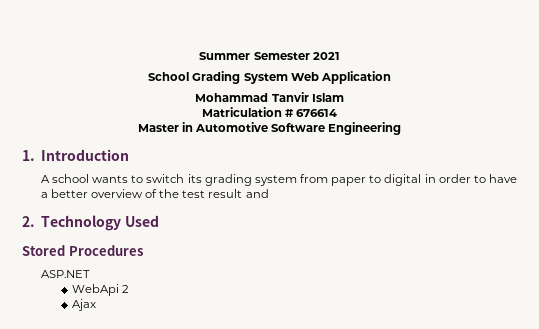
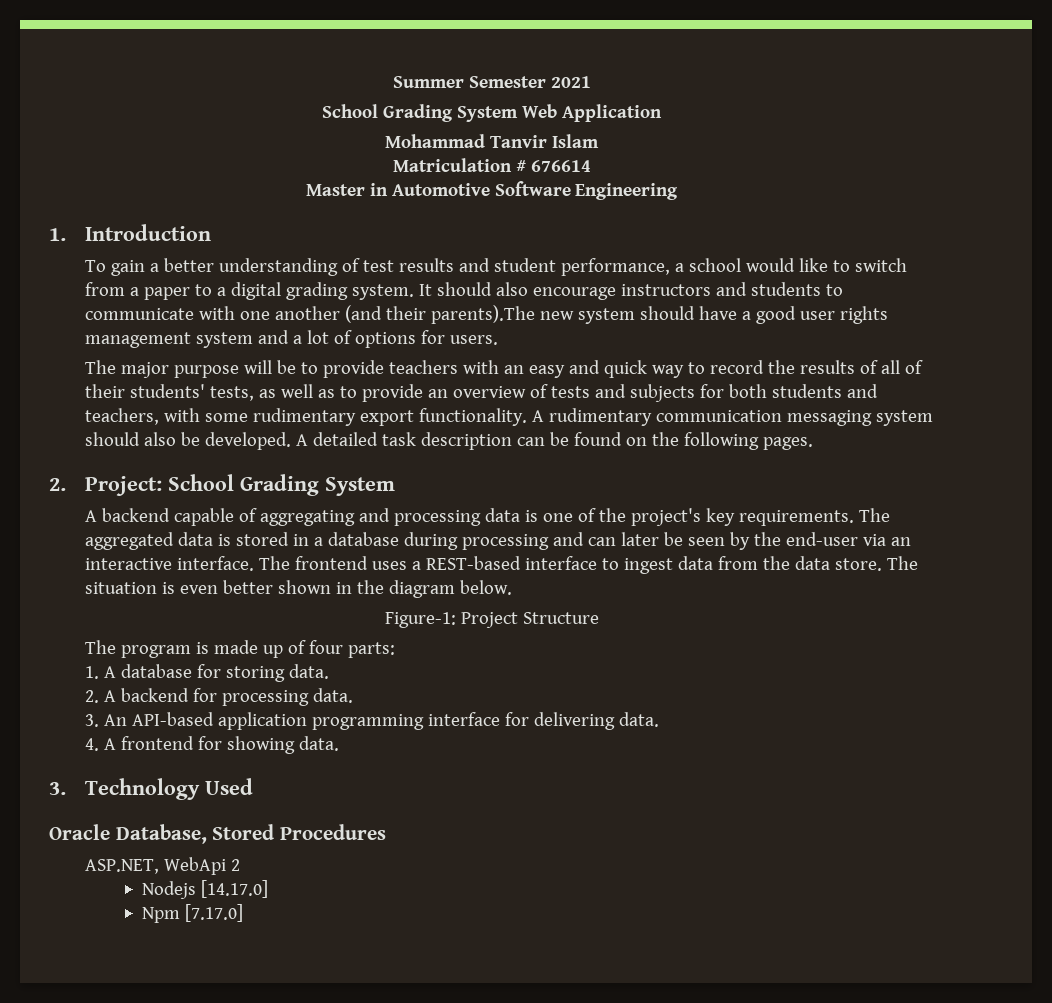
[40,174,517,186] [40,189,269,198] [22,216,35,227] A school wants to switch its grading system from paper to digital in order to have a better overview of the test result and // 2. -> [85,258,908,276] [85,282,844,300] [85,305,889,324] [85,330,499,348] [85,360,924,378] [85,384,879,402] [85,408,934,426] [85,432,814,450] [49,474,396,496] [85,508,891,526] [85,532,912,550] [85,556,919,574] [85,580,513,598] [384,612,599,628] [85,640,396,658] [85,664,330,682] [85,688,354,706] [85,712,660,730] [85,736,340,754] [49,782,66,795] To gain a better understanding of test results and student performance, a school would like to switch from a paper to a digital grading system. It should also encourage instructors and students to communicate with one another (and their parents).The new system should have a good user rights management system and a lot of options for users. // The major purpose will be to provide teachers with an easy and quick way to record the results of all of their students' tests, as well as to provide an overview of tests and subjects for both students and teachers, with some rudimentary export functionality. A rudimentary communication messaging system should also be developed. A detailed task description can be found on the following pages. // 2. Project: School Grading System // A backend capable of aggregating and processing data is one of the project's key requirements. The aggregated data is stored in a database during processing and can later be seen by the end-user via an interactive interface. The frontend uses a REST-based interface to ingest data from the data store. The situation is even better shown in the diagram below. // Figure-1: Project Structure // The program is made up of four parts: // 1. A database for storing data. // 2. A backend for processing data. // 3. An API-based application programming interface for delivering data. // 4. A frontend for showing data. // 3.
(159, 221) none -> [49,824,207,844] Oracle Database,
[40,270,90,278] ASP.NET // -> [85,859,160,874] ASP.NET,
[72,299,97,311] Ajax -> [141,880,268,899] [141,904,243,923] Nodejs [14.17.0] // Npm [7.17.0]

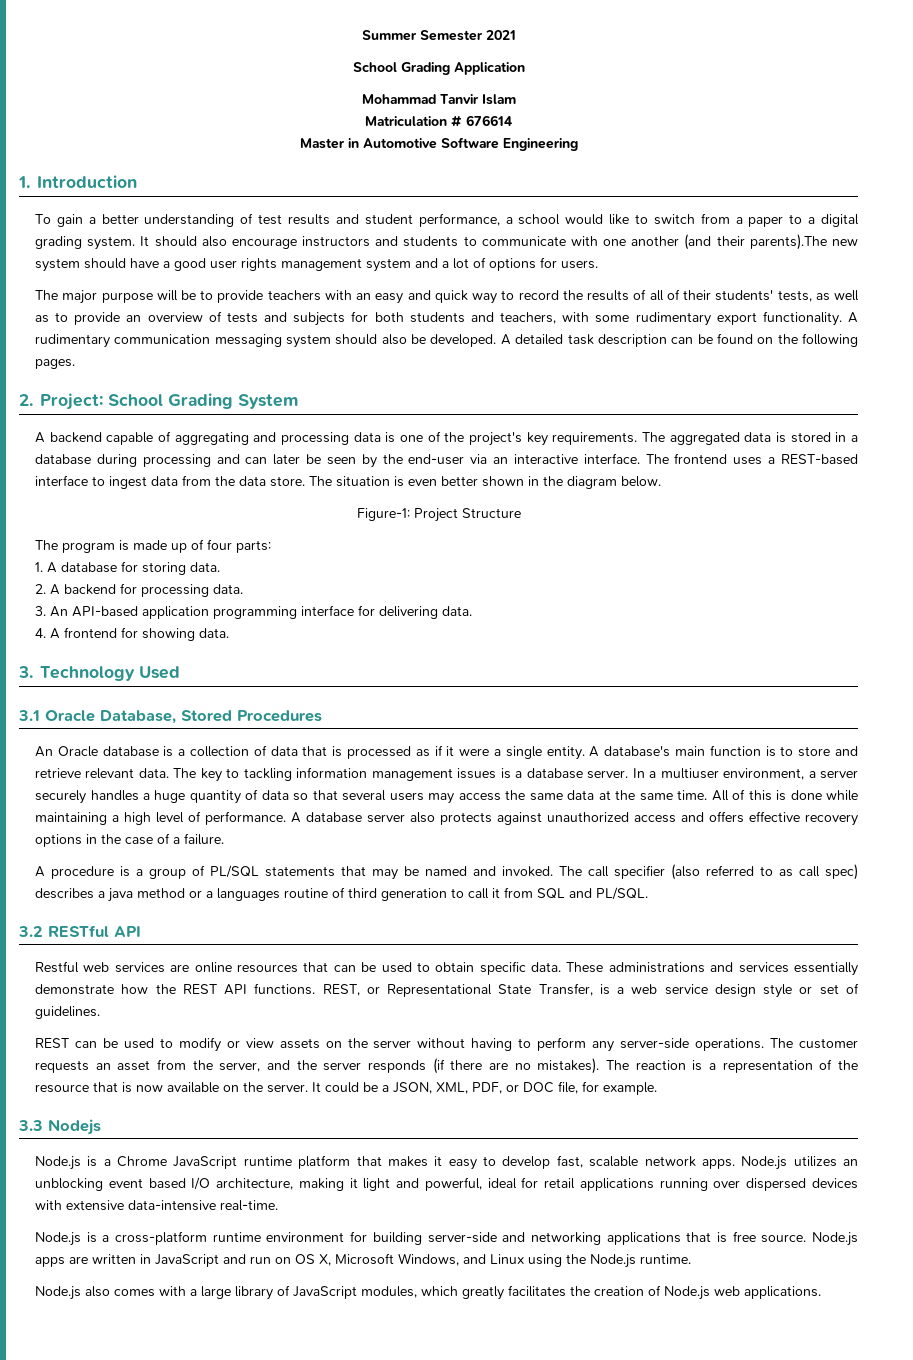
[457,104,557,122] System Web -> (450, 68) none
(254, 786) none -> [18,710,40,721] 3.1
[85,857,241,875] [141,880,268,899] [141,904,243,923] ASP.NET, WebApi 2 // Nodejs [14.17.0] // Npm [7.17.0] -> [35,745,859,760] [35,767,859,782] [35,789,858,804] [35,811,858,826] [35,833,225,847] [35,864,859,880] [35,887,649,902] [18,925,141,937] [35,961,859,976] [35,983,860,998] [35,1006,101,1019] [35,1037,858,1052] [35,1058,859,1074] [35,1081,658,1095] [18,1119,101,1135] [35,1155,858,1170] [35,1177,858,1191] [35,1200,279,1211] [35,1231,858,1246] [35,1253,692,1268] [35,1285,822,1300] An Oracle database is a collection of data that is processed as if it were a single entity. A database's main function is to store and retrieve relevant data. The key to tackling information management issues is a database server. In a multiuser environment, a server securely handles a huge quantity of data so that several users may access the same data at the same time. All of this is done while maintaining a high level of performance. A database server also protects against unauthorized access and offers effective recovery options in the case of a failure. // A procedure is a group of PL/SQL statements that may be named and invoked. The call specifier (also referred to as call spec) describes a java method or a languages routine of third generation to call it from SQL and PL/SQL. // 3.2 RESTful API // Restful web services are online resources that can be used to obtain specific data. These administrations and services essentially demonstrate how the REST API functions. REST, or Representational State Transfer, is a web service design style or set of guidelines. // REST can be used to modify or view assets on the server without having to perform any server-side operations. The customer requests an asset from the server, and the server responds (if there are no mistakes). The reaction is a representation of the resource that is now available on the server. It could be a JSON, XML, PDF, or DOC file, for example. // 3.3 Nodejs // Node.js is a Chrome JavaScript runtime platform that makes it easy to develop fast, scalable network apps. Node.js utilizes an unblocking event based I/O architecture, making it light and powerful, ideal for retail applications running over dispersed devices with extensive data-intensive real-time. // Node.js is a cross-platform runtime environment for building server-side and networking applications that is free source. Node.js apps are written in JavaScript and run on OS X, Microsoft Windows, and Linux using the Node.js runtime. // Node.js also comes with a large library of JavaScript modules, which greatly facilitates the creation of Node.js web applications.

